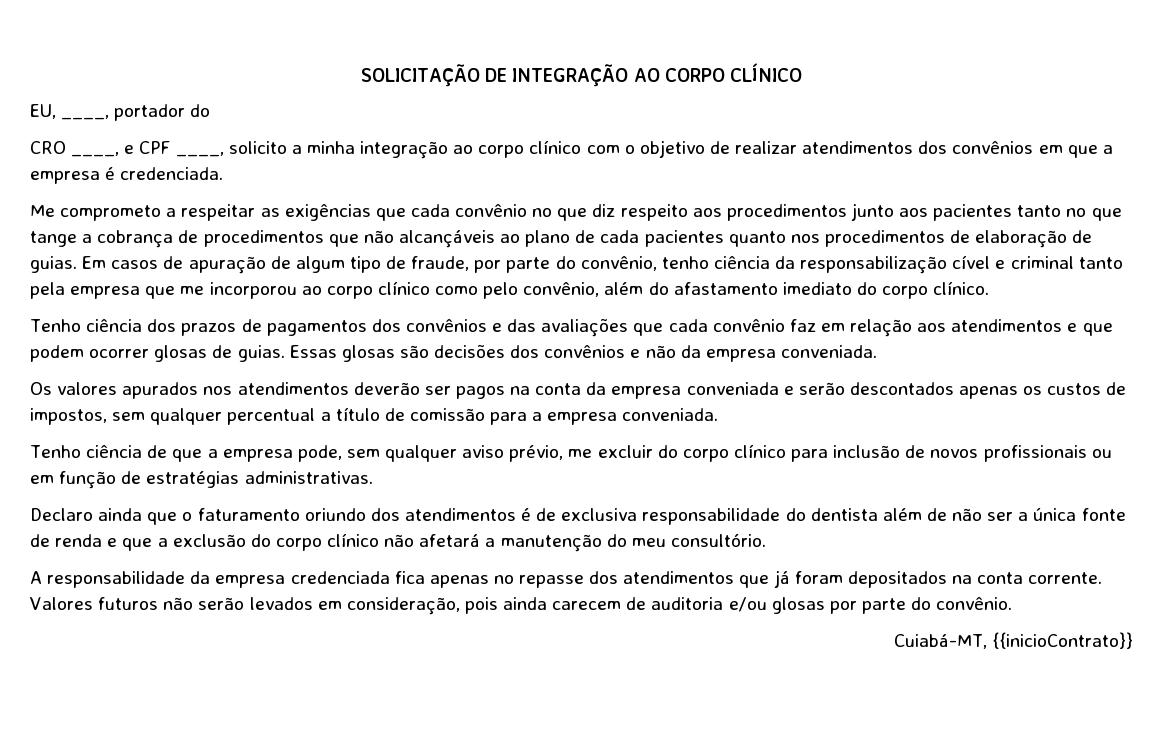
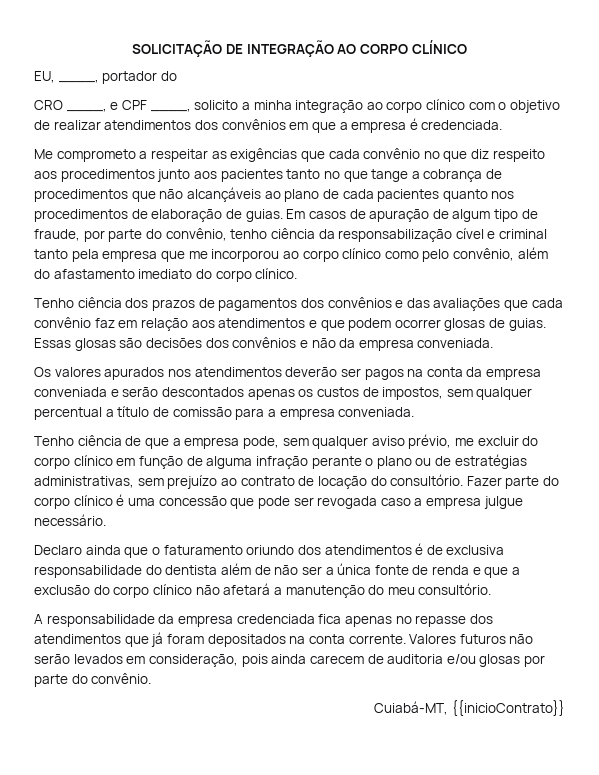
[791,445,1112,462] [30,471,373,489] para inclusão de novos profissionais ou em função de estratégias administrativas. -> [116,454,527,469] [34,474,560,489] [34,494,523,509] [34,514,106,526] em função de alguma infração perante o plano ou de estratégias administrativas, sem prejuízo ao contrato de locação do consultório. Fazer parte do corpo clínico é uma concessão que pode ser revogada caso a empresa julgue necessário.

